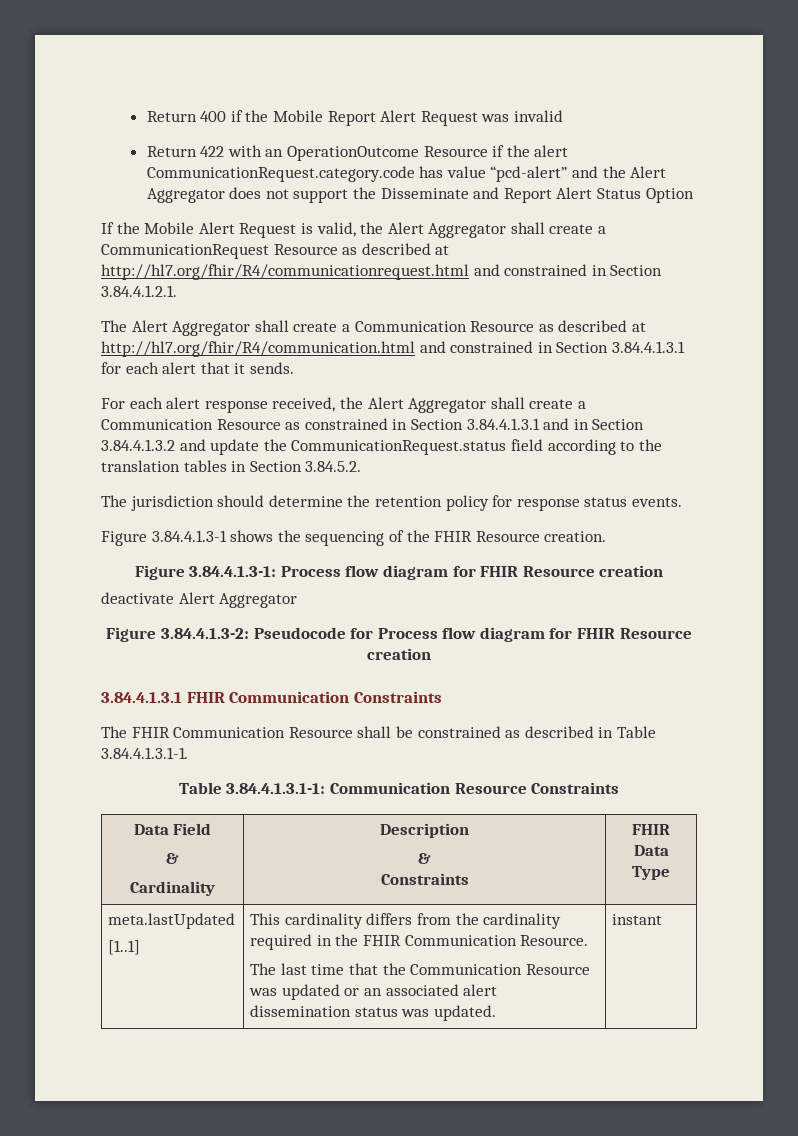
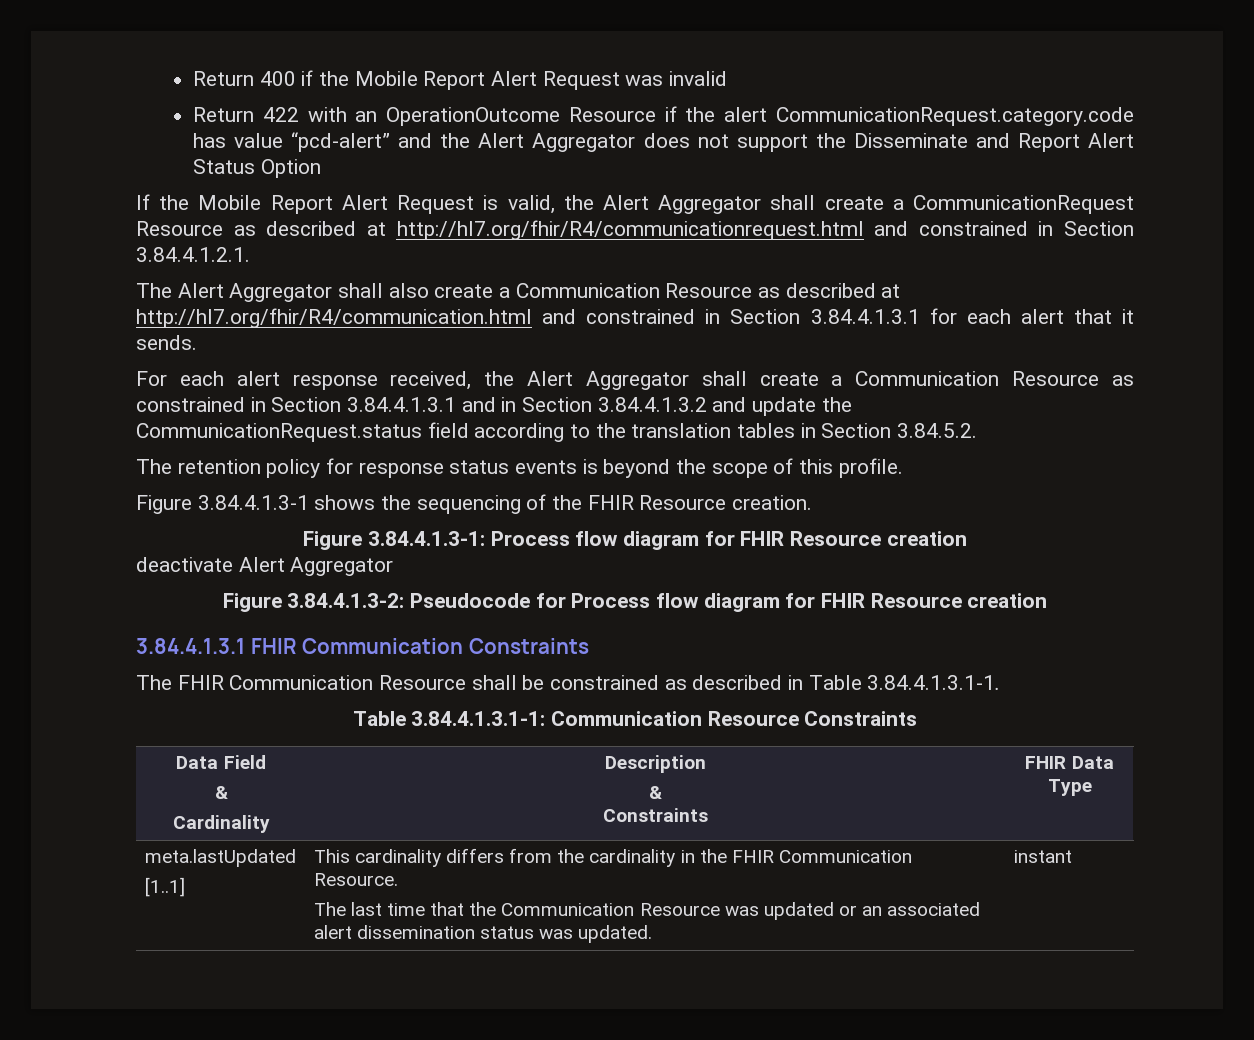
(195, 228) none -> [270,195,333,214] Report
(289, 326) none -> [388,283,429,298] also
[130,495,371,511] jurisdiction should determine the -> (172, 466) none
[631,497,682,507] events. -> [515,458,903,478] events is beyond the scope of this profile.
[250,934,313,950] required -> (676, 858) none

